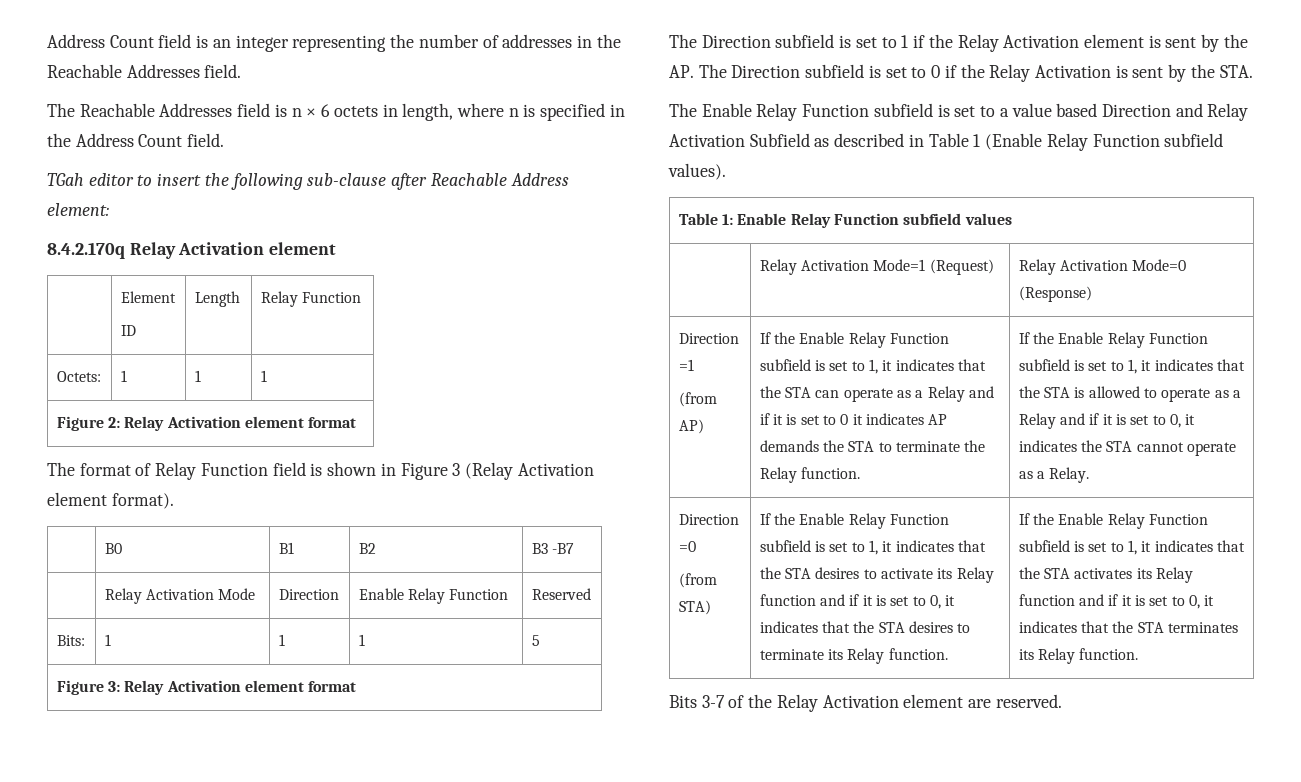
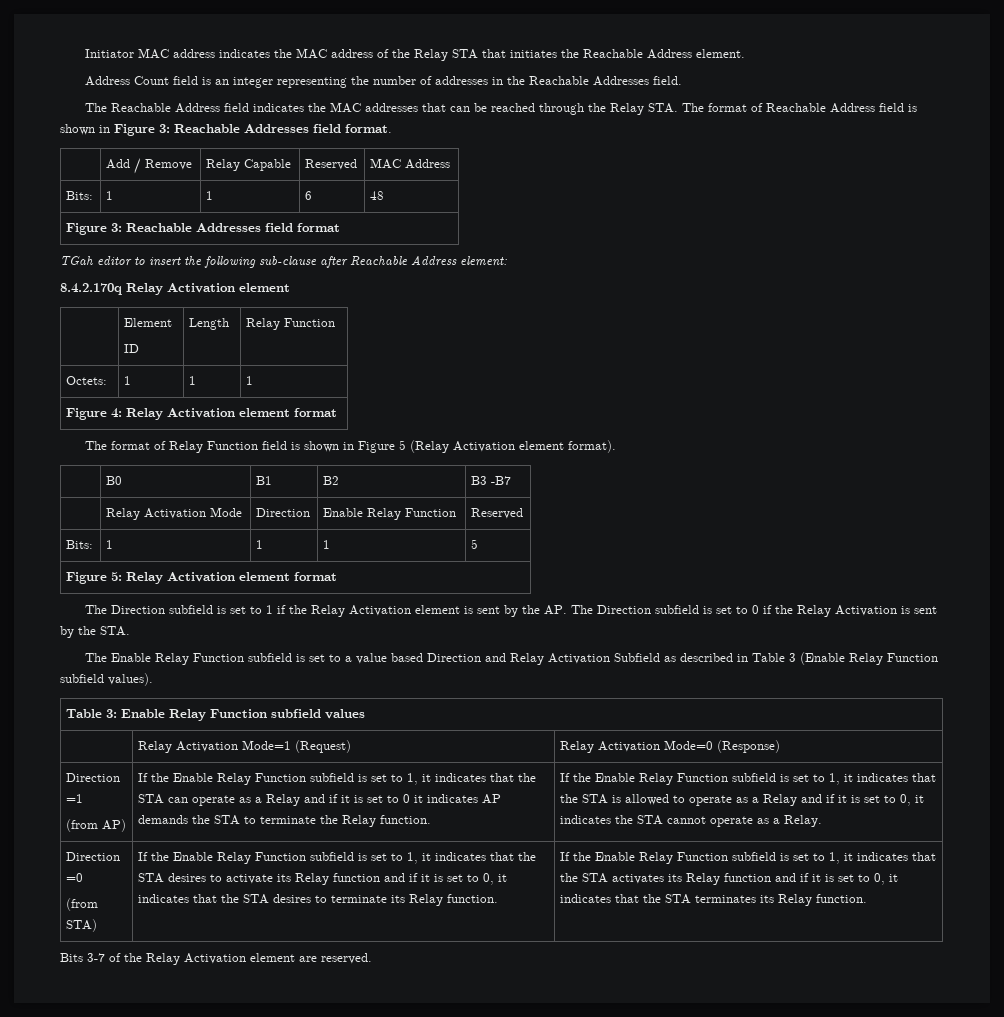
(47, 41) none -> [84,48,745,61] Initiator MAC address indicates the MAC address of the Relay STA that initiates the Reachable Address element. //
[159,103,625,121] [47,133,225,147] Addresses field is n × 6 octets in length, where n is specified in the Address Count field. -> [174,102,917,115] [60,124,392,136] [106,158,193,174] [206,159,292,171] [305,159,358,170] [370,158,451,169] [66,191,94,200] [106,191,114,200] [206,191,214,200] [305,191,313,200] [370,191,385,200] [66,223,341,235] Address field indicates the MAC addresses that can be reached through the Relay STA. The format of Reachable Address field is shown in Figure 3: Reachable Addresses field format. // | Add / Remove | Relay Capable | Reserved | MAC Address // Bits: | 1 | 1 | 6 | 48 // Figure 3: Reachable Addresses field format
[108,417,121,428] 2: -> [111,408,123,418] 4:
[452,463,461,476] 3 -> [398,440,406,450] 5
[108,681,121,692] 3: -> [111,572,123,581] 5:
[973,134,981,147] 1 -> [788,653,796,662] 3
[722,214,734,225] 1: -> [106,709,118,718] 3:

